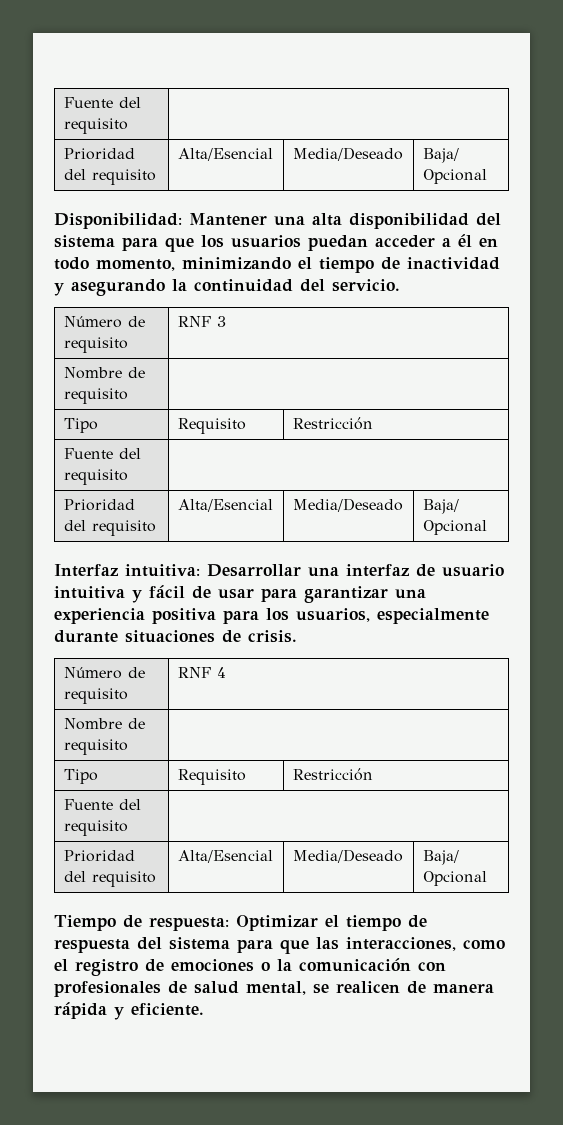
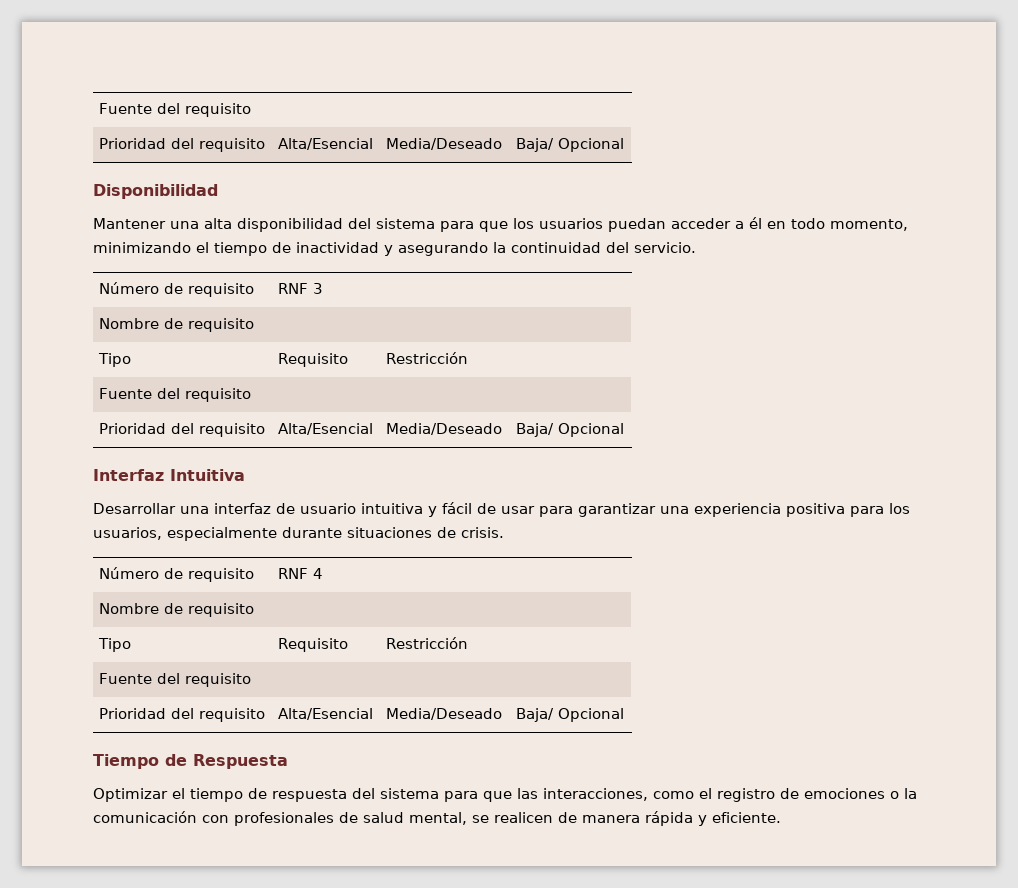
[54,213,182,229] Disponibilidad: -> [93,184,218,199] Disponibilidad //
[125,564,200,577] intuitiva: -> [170,469,245,481] Intuitiva //
[149,917,229,931] respuesta: -> [193,754,288,769] Respuesta //

